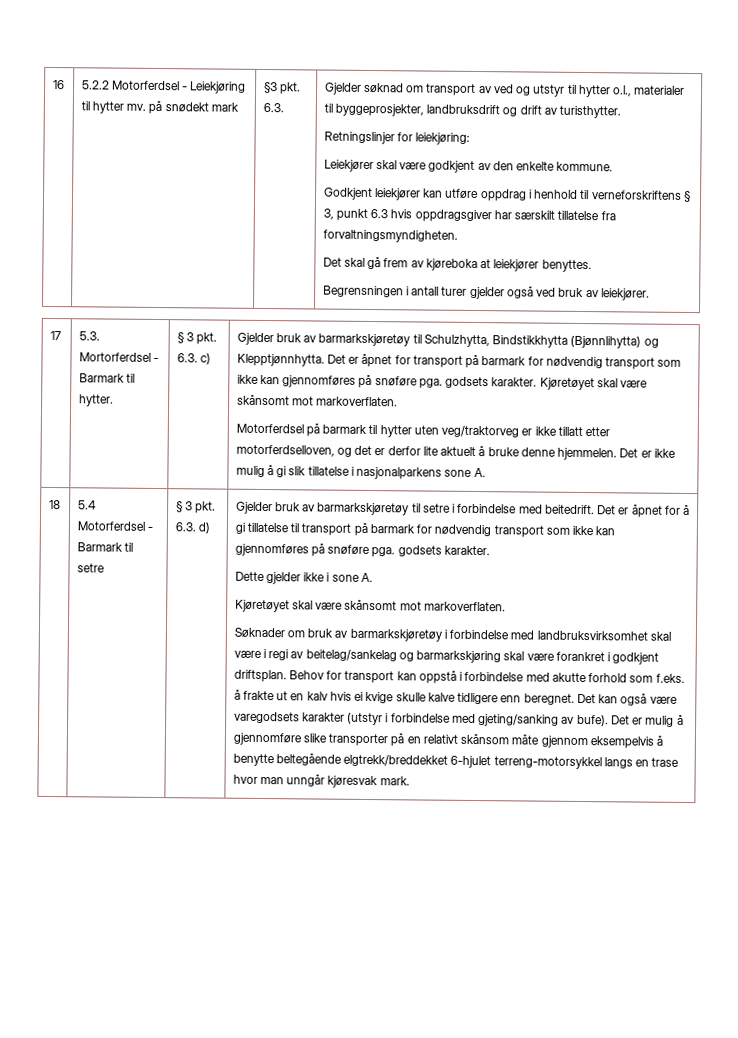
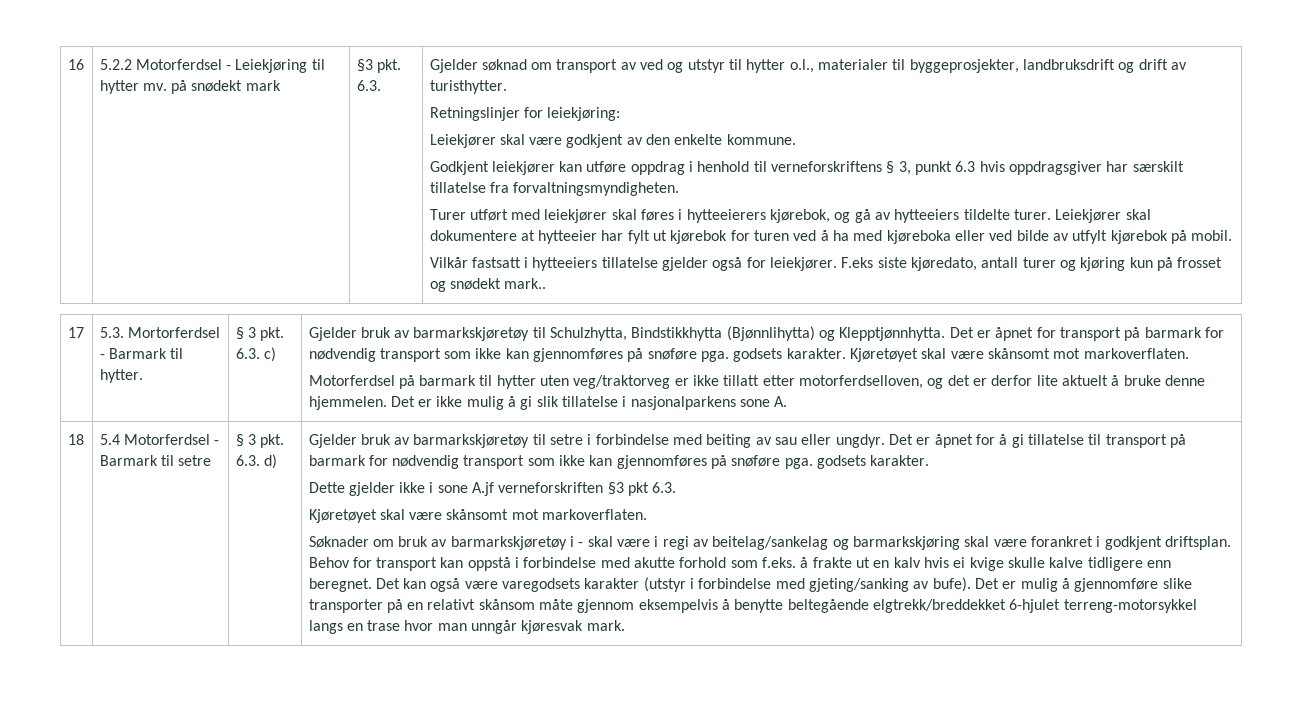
[322,256,592,273] [322,285,650,301] Det skal gå frem av kjøreboka at leiekjører benyttes. // Begrensningen i antall turer gjelder også ved bruk av leiekjører. -> [429,209,1151,223] [429,230,1233,244] [429,257,1223,271] [429,278,547,292] Turer utført med leiekjører skal føres i hytteeierers kjørebok, og gå av hytteeiers tildelte turer. Leiekjører skal dokumentere at hytteeier har fylt ut kjørebok for turen ved å ha med kjøreboka eller ved bilde av utfylt kjørebok på mobil. // Vilkår fastsatt i hytteeiers tillatelse gjelder også for leiekjører. F.eks siste kjøredato, antall turer og kjøring kun på frosset og snødekt mark..
[544,504,595,515] beitedrift. -> [706,434,885,448] beiting av sau eller ungdyr.
[360,572,373,583] A. -> [472,482,677,496] A.jf verneforskriften §3 pkt 6.3.
[449,629,648,641] forbindelse med landbruksvirksomhet -> [578,542,584,547] -

